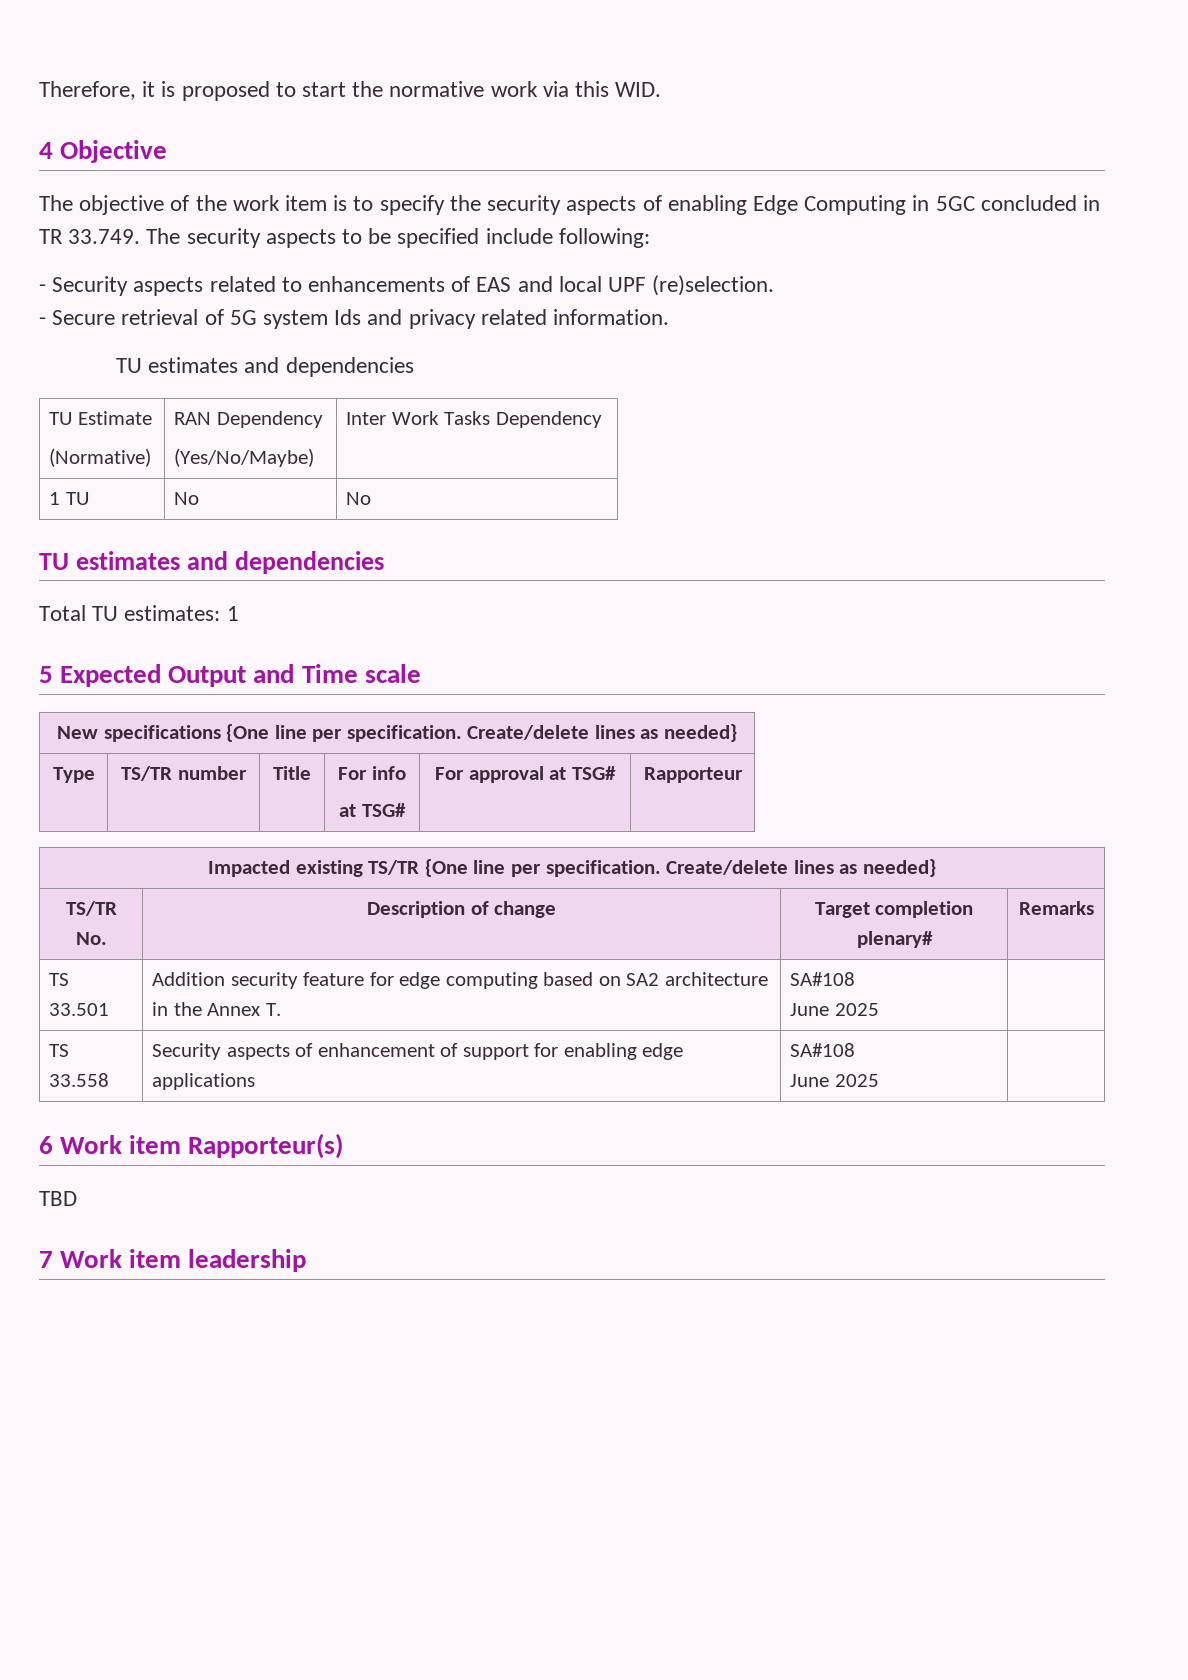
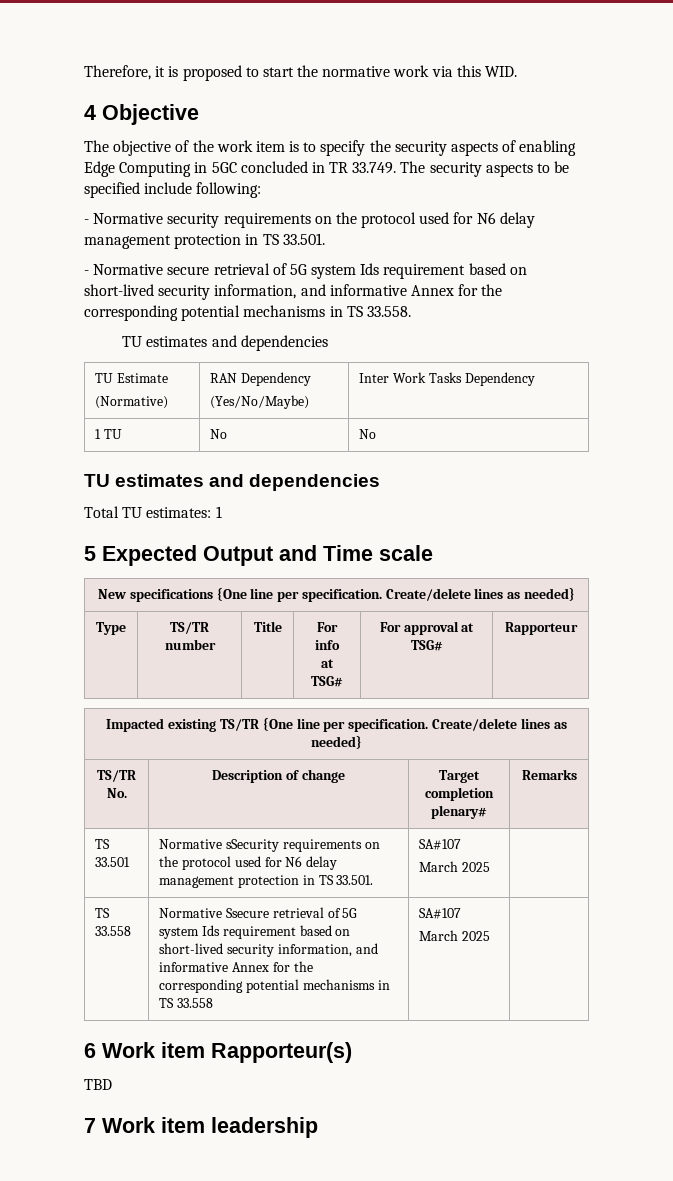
[52,275,775,296] [39,309,670,329] Security aspects related to enhancements of EAS and local UPF (re)selection. // - Secure retrieval of 5G system Ids and privacy related information. -> [93,212,535,228] [84,233,325,249] [84,263,527,279] [84,284,503,300] [84,305,411,321] Normative security requirements on the protocol used for N6 delay management protection in TS 33.501. // - Normative secure retrieval of 5G system Ids requirement based on short-lived security information, and informative Annex for the corresponding potential mechanisms in TS 33.558.
[152,972,768,989] [152,1002,281,1016] [790,972,856,986] [790,1003,879,1016] [49,1044,70,1057] [49,1073,110,1087] [152,1043,684,1060] [152,1073,256,1090] [790,1043,856,1057] [790,1074,830,1087] Addition security feature for edge computing based on SA2 architecture in the Annex T. | SA#108 // June 2025 | // TS 33.558 | Security aspects of enhancement of support for enabling edge applications | SA#108 // June -> [159,839,380,852] [159,856,338,870] [159,875,374,888] [419,839,462,850] [419,861,491,872] [95,908,111,918] [95,926,132,936] [159,907,358,918] [159,925,351,939] [159,943,378,957] [159,961,313,972] [159,979,390,993] [159,998,214,1008] [419,908,462,919] [419,930,459,941] Normative sSecurity requirements on the protocol used for N6 delay management protection in TS 33.501. | SA#107 // March 2025 | // TS 33.558 | Normative Ssecure retrieval of 5G system Ids requirement based on short-lived security information, and informative Annex for the corresponding potential mechanisms in TS 33.558 | SA#107 // March

